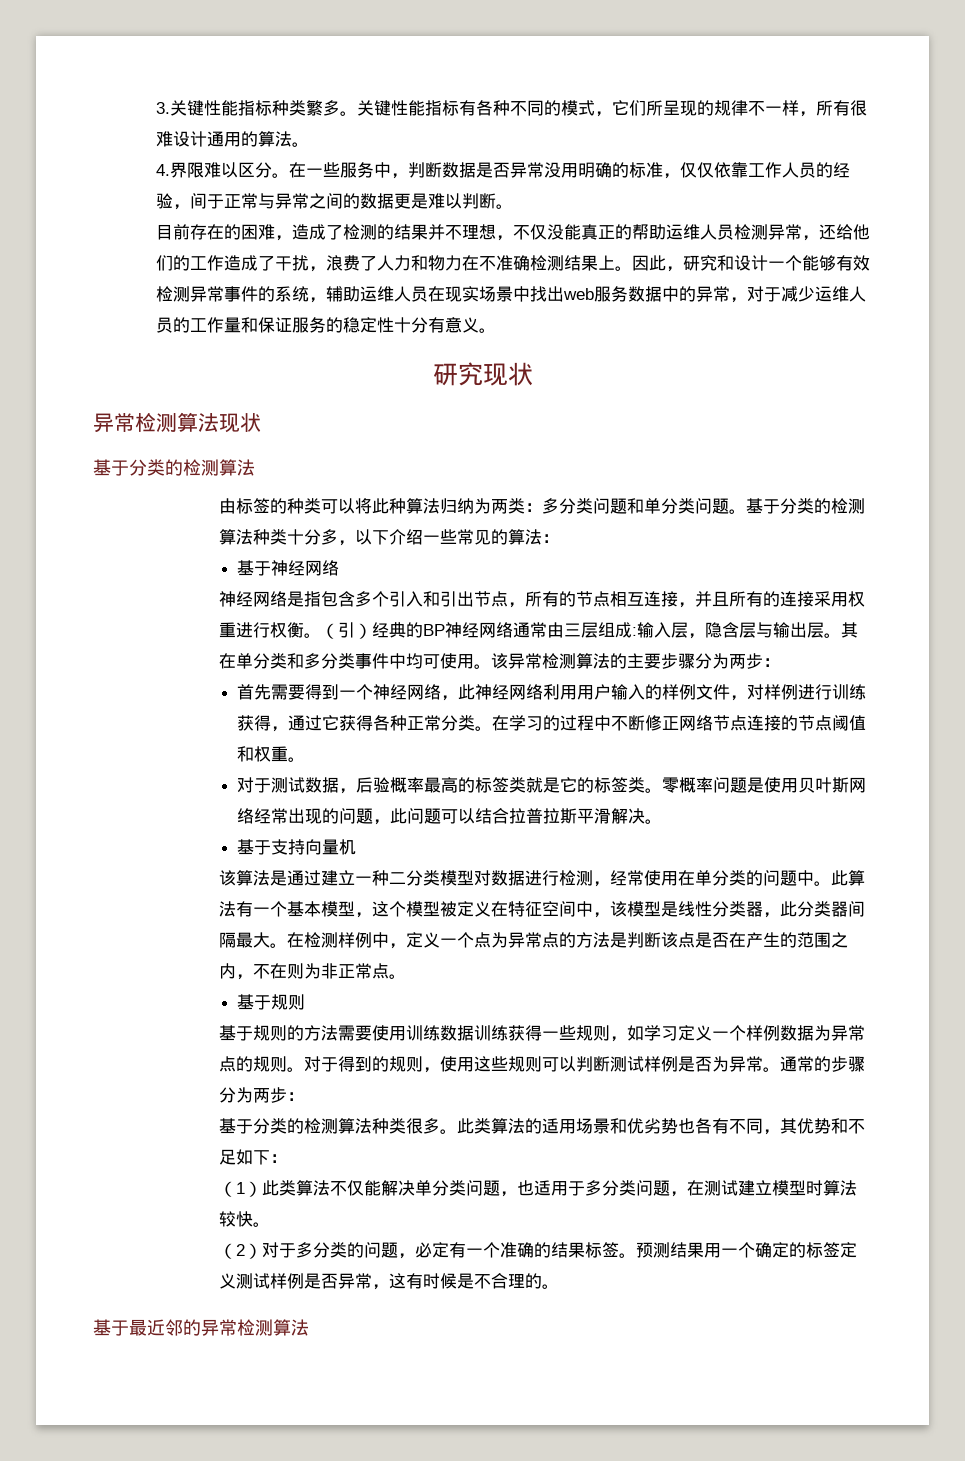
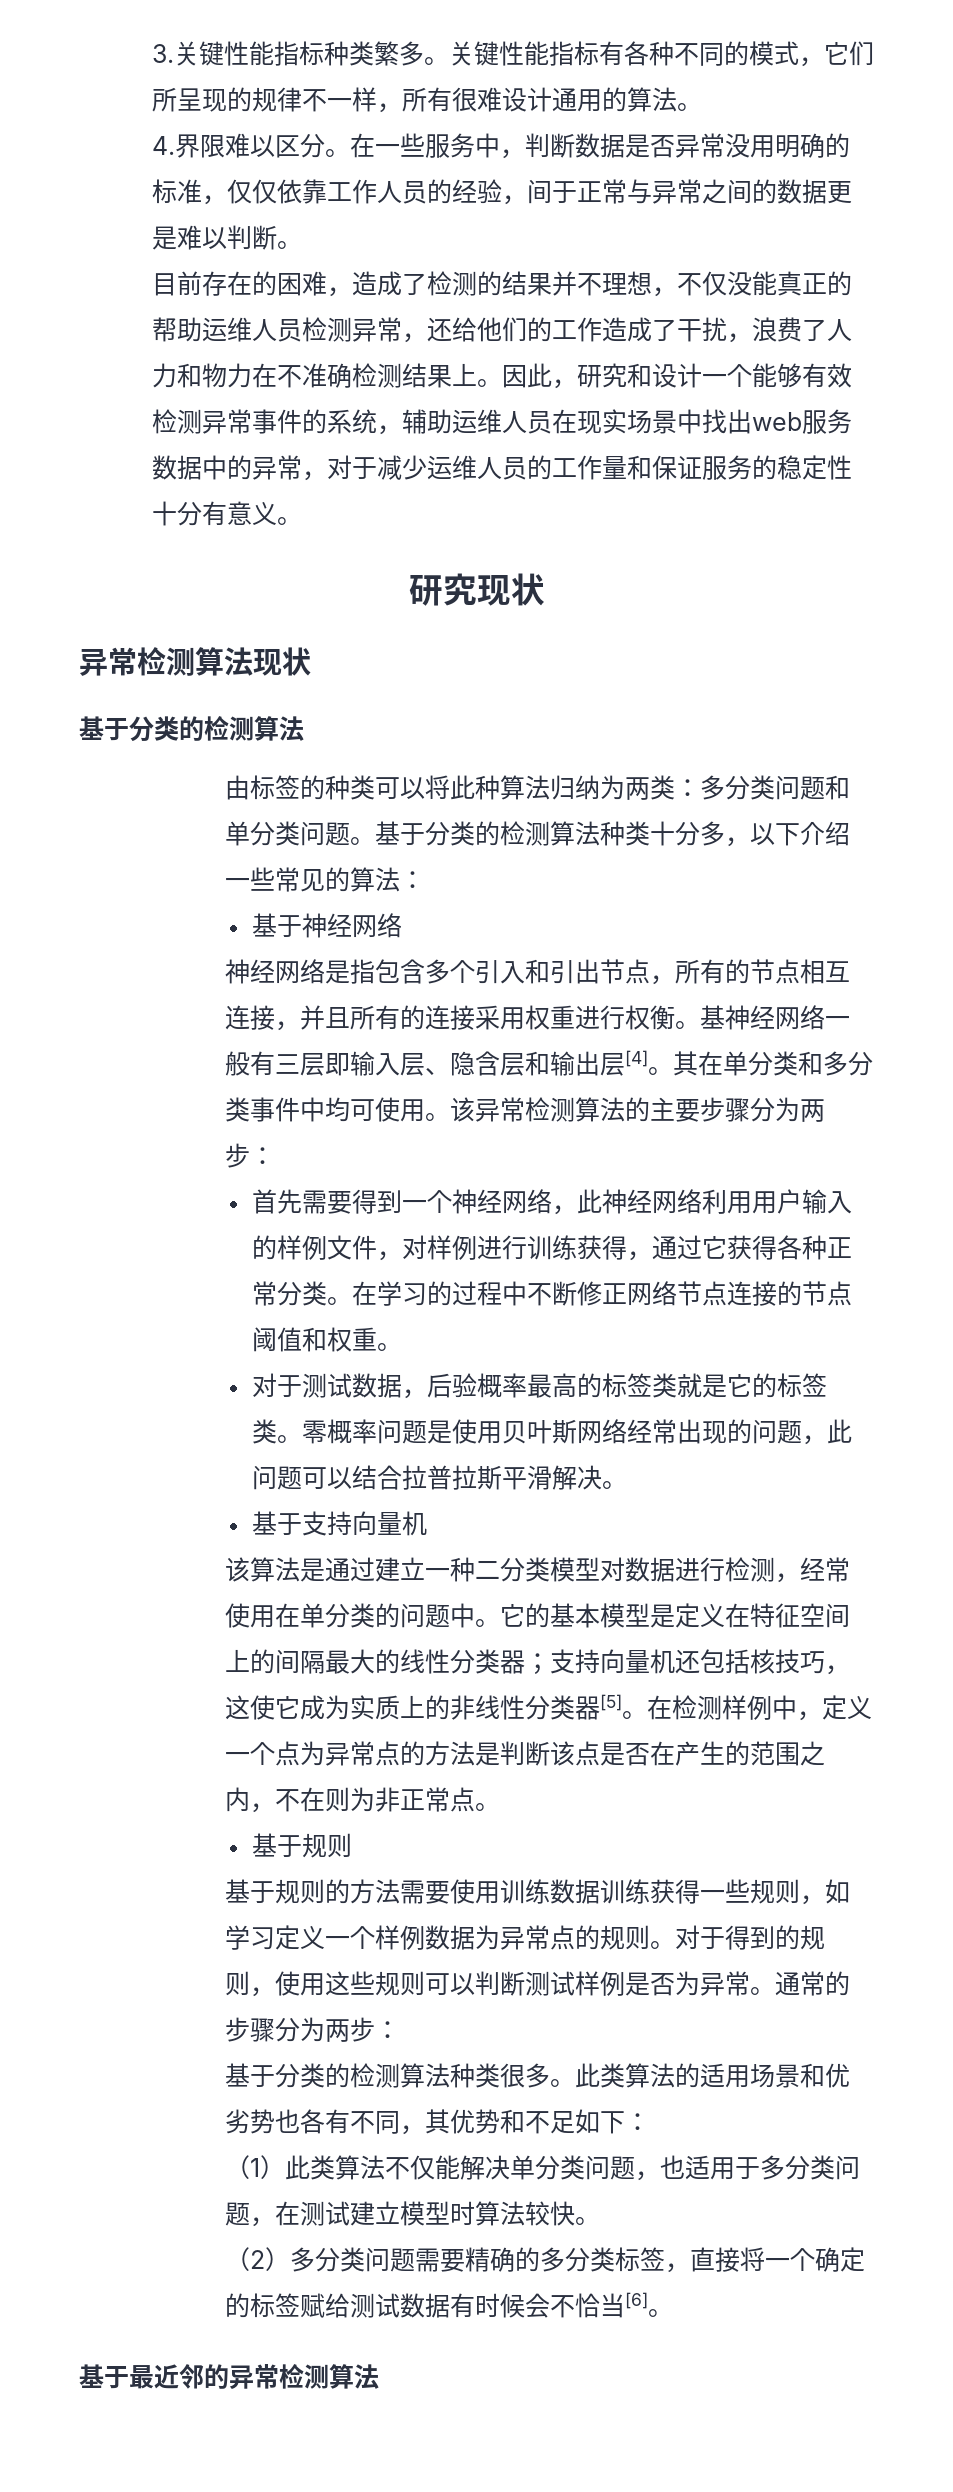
[320,622,824,639] （引）经典的BP神经网络通常由三层组成:输入层，隐含层与输出层 -> [699,1005,850,1030] [224,1050,648,1076] 基神经网络一般有三层即输入层、隐含层和输出层[4]
[830,870,865,886] [218,901,865,918] [218,932,270,948] 此算法有一个基本模型，这个模型被定义在特征空间中，该模型是线性分类器，此分类器间隔最大 -> [499,1603,850,1628] [224,1649,850,1675] [224,1694,622,1720] 它的基本模型是定义在特征空间上的间隔最大的线性分类器；支持向量机还包括核技巧，这使它成为实质上的非线性分类器[5]
[261,1242,857,1259] [218,1273,542,1290] 对于多分类的问题，必定有一个准确的结果标签。预测结果用一个确定的标签定义测试样例是否异常，这有时候是不合理的 -> [289,2247,865,2273] [224,2292,648,2318] 多分类问题需要精确的多分类标签，直接将一个确定的标签赋给测试数据有时候会不恰当[6]

